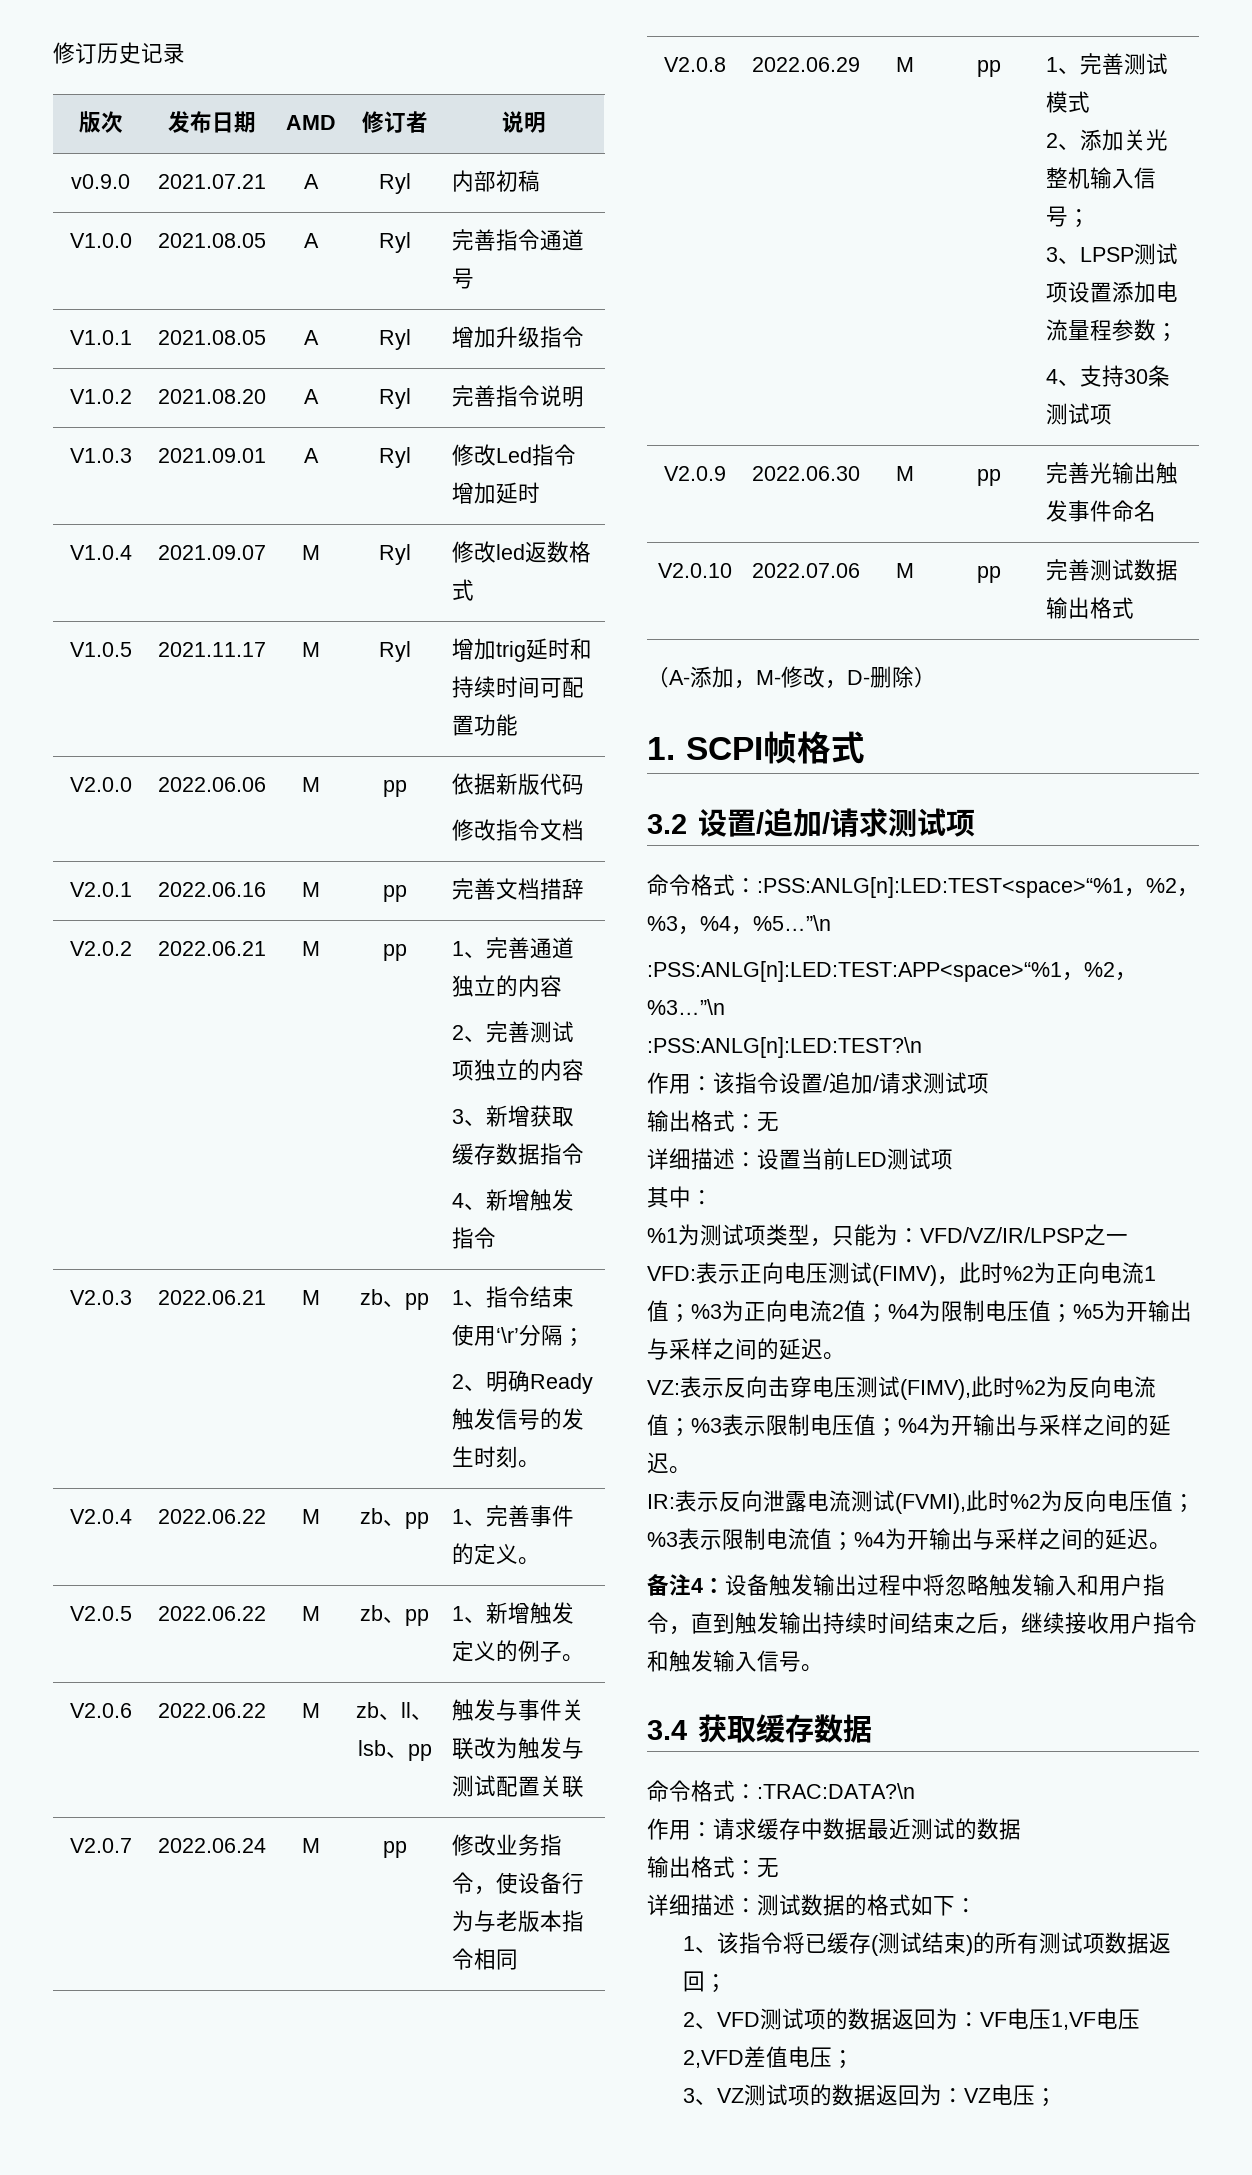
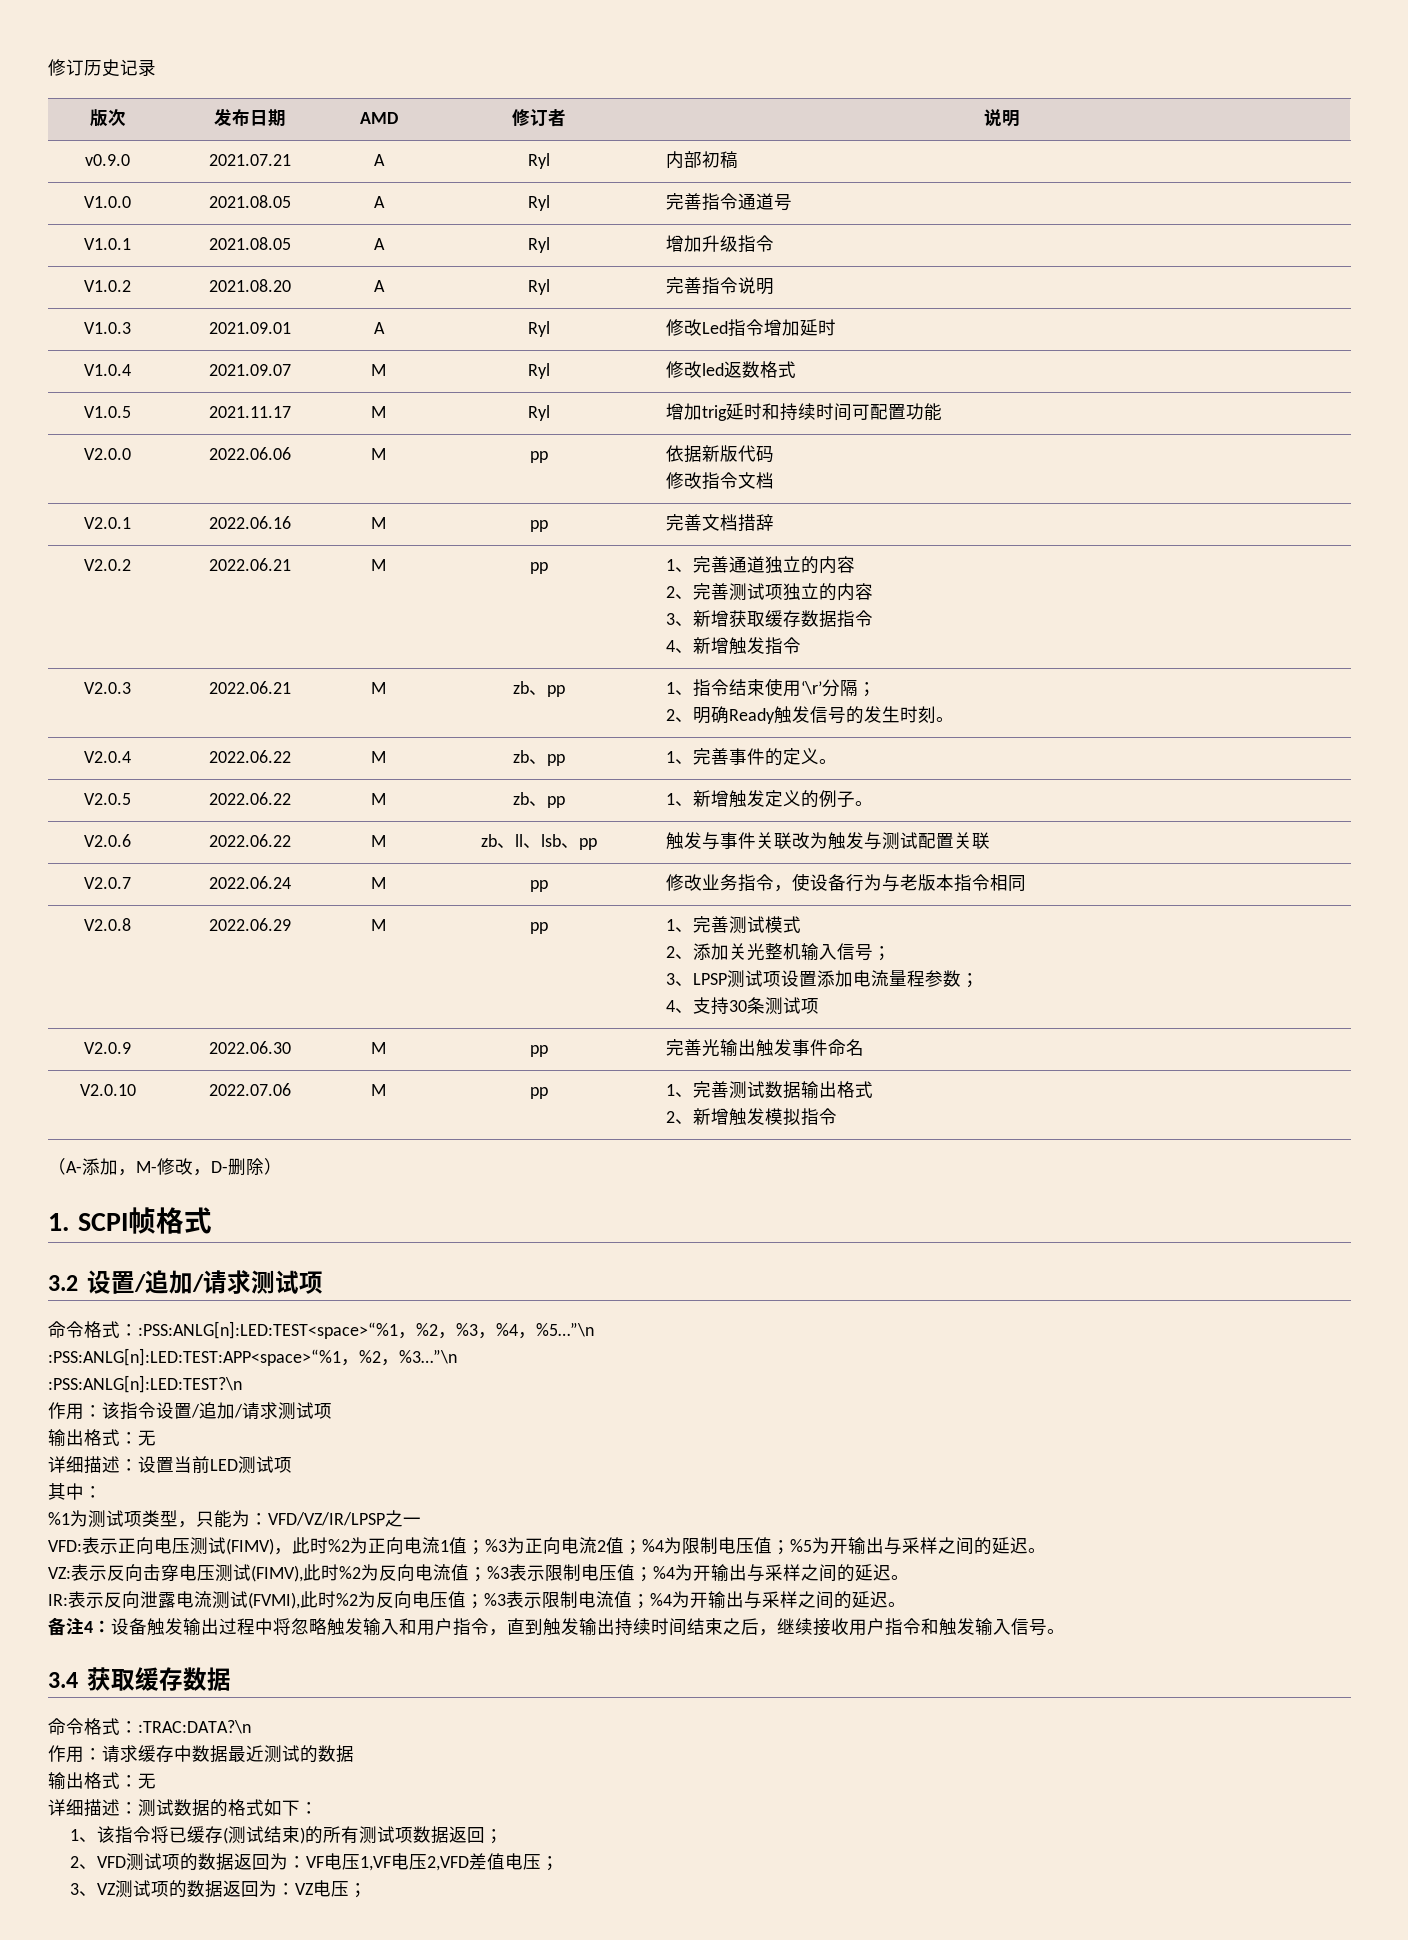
(1001, 574) none -> [665,1084,693,1097] 1、
(1134, 608) none -> [665,1108,837,1126] // 2、新增触发模拟指令

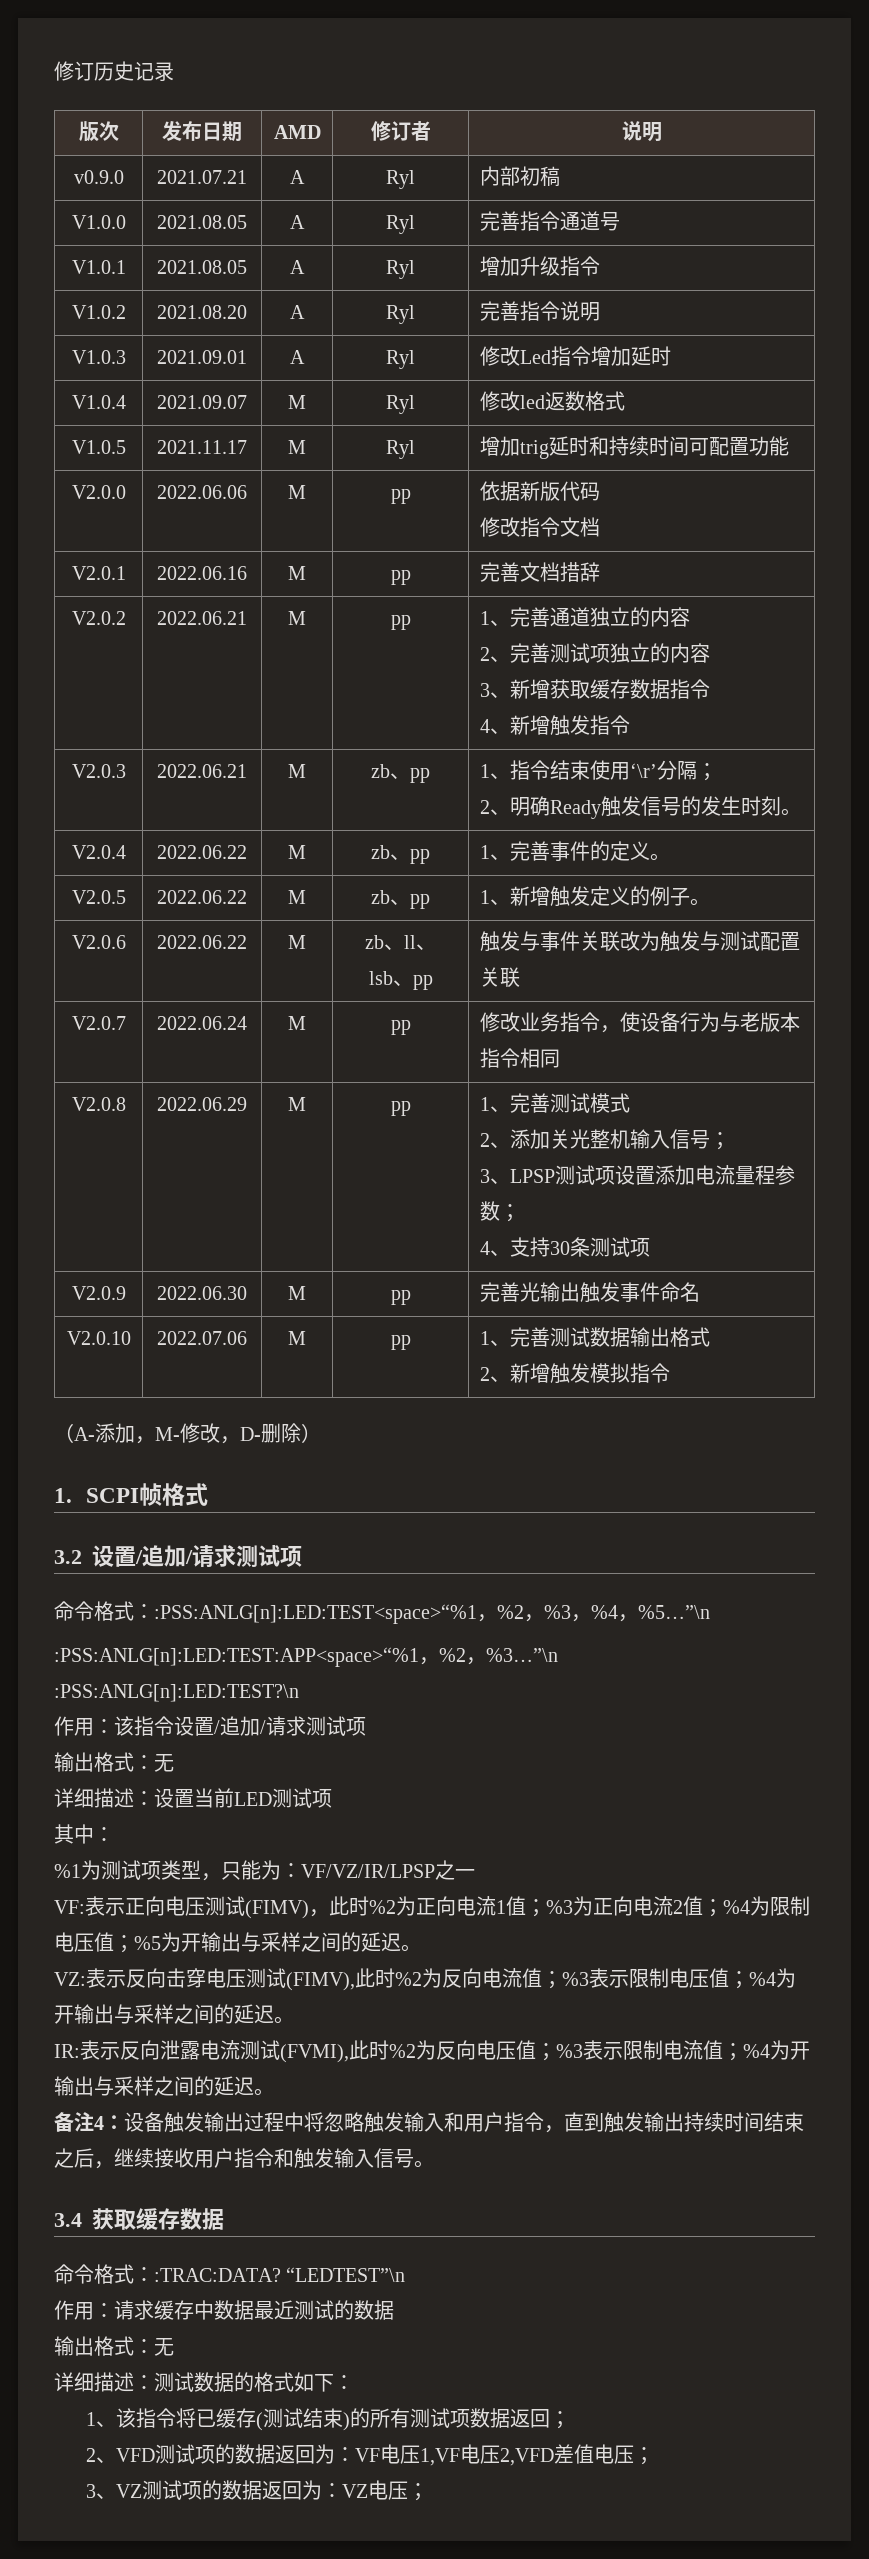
[268,1512,385,1526] VFD/VZ/IR/LPSP -> [301,1864,435,1878] VF/VZ/IR/LPSP
[48,1540,82,1552] VFD: -> [54,1900,85,1914] VF:
[138,1720,251,1734] :TRAC:DATA?\n -> [154,2267,406,2282] :TRAC:DATA? “LEDTEST”\n

